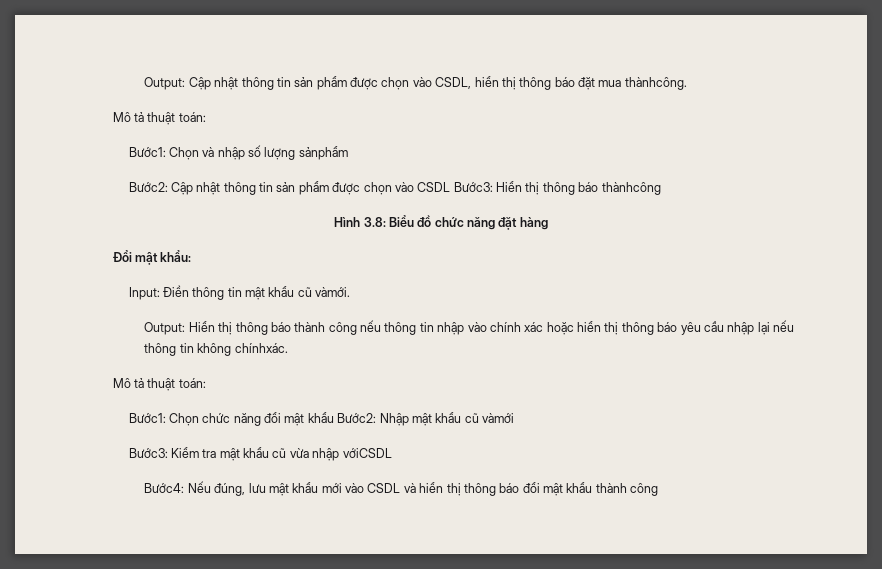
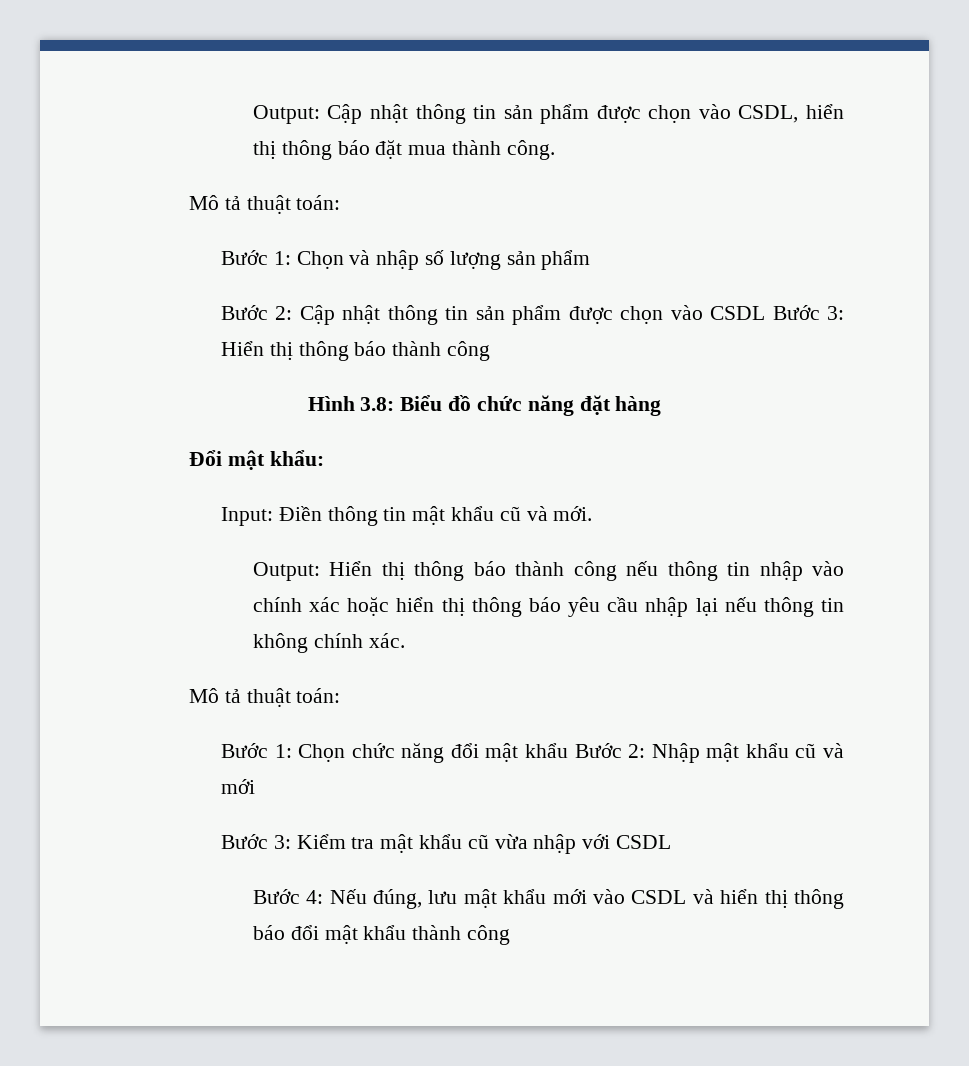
[624,77,687,90] [112,112,206,125] [128,147,166,157] thànhcông. // Mô tả thuật toán: // Bước1: -> [451,140,555,160] [188,195,341,214] [220,250,291,265] thành công. // Mô tả thuật toán: // Bước 1:
[298,146,348,160] [128,182,168,192] sảnphẩm // Bước2: -> [506,250,591,270] [220,305,293,320] sản phẩm // Bước 2:
[453,181,661,195] Bước3: Hiển thị thông báo thànhcông -> [772,305,845,320] [220,341,490,361] Bước 3: Hiển thị thông báo thành công
[315,287,351,297] vàmới. -> [526,506,593,521] và mới.
[234,343,288,353] [112,378,206,391] [128,413,166,423] chínhxác. // Mô tả thuật toán: // Bước1: -> [313,633,405,648] [188,688,341,707] [220,743,292,758] chính xác. // Mô tả thuật toán: // Bước 1:
[337,413,377,423] Bước2: -> [574,743,646,758] Bước 2:
[482,413,515,423] [128,448,168,458] vàmới // Bước3: -> [823,743,845,758] [220,779,255,794] [220,834,291,849] và mới // Bước 3:
[342,448,392,458] [144,483,185,493] vớiCSDL // Bước4: -> [582,834,671,849] [252,889,324,904] với CSDL // Bước 4:

